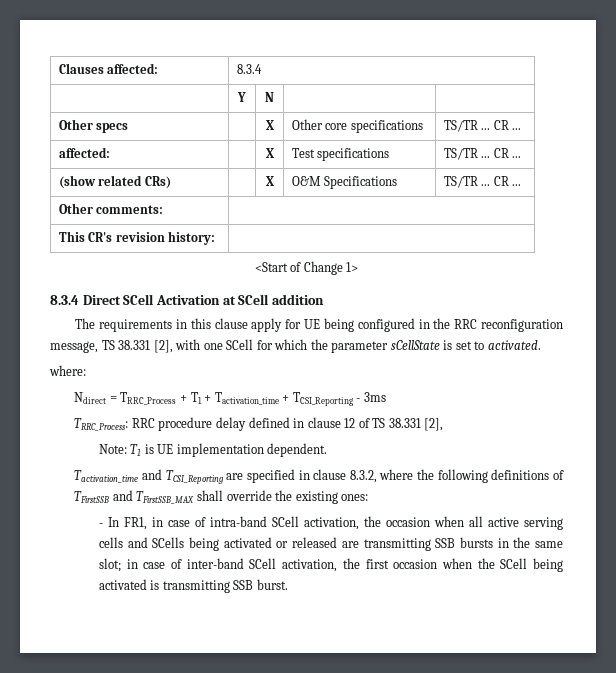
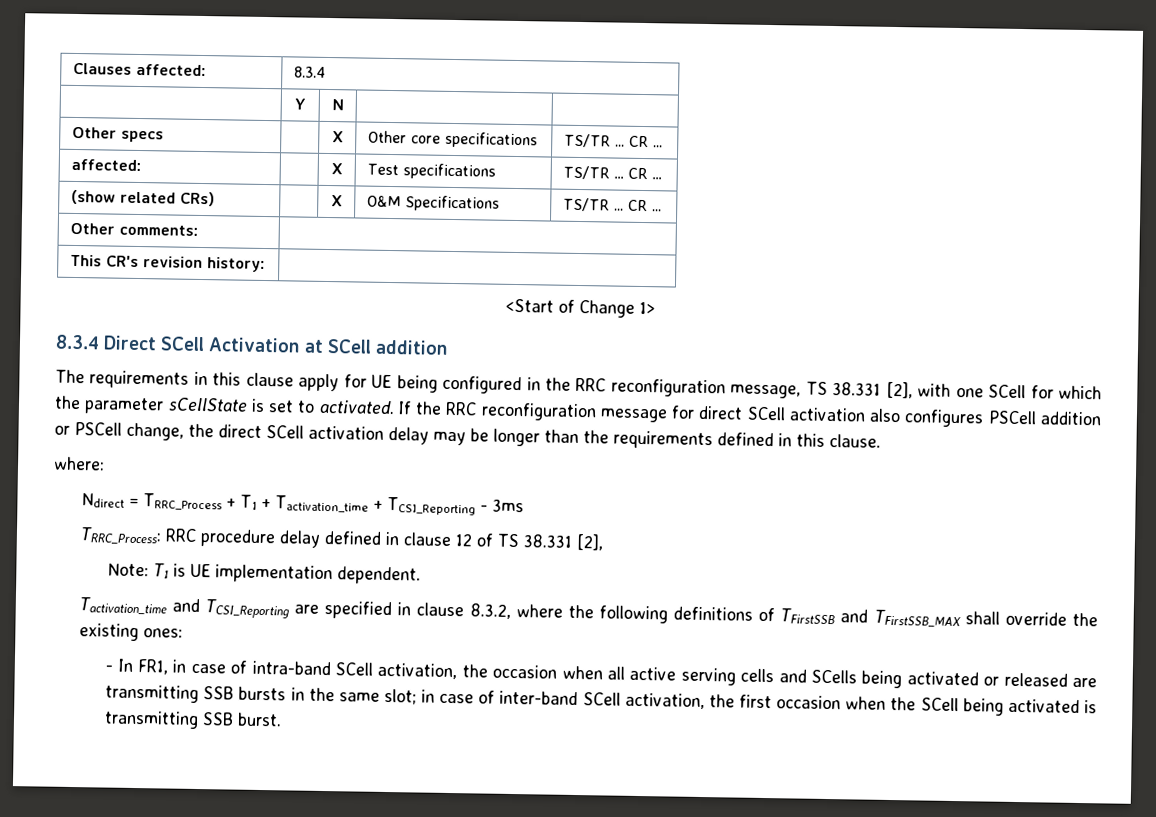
(541, 345) none -> [397,401,1103,428] [54,422,881,450] If the RRC reconfiguration message for direct SCell activation also configures PSCell addition or PSCell change, the direct SCell activation delay may be longer than the requirements defined in this clause.

